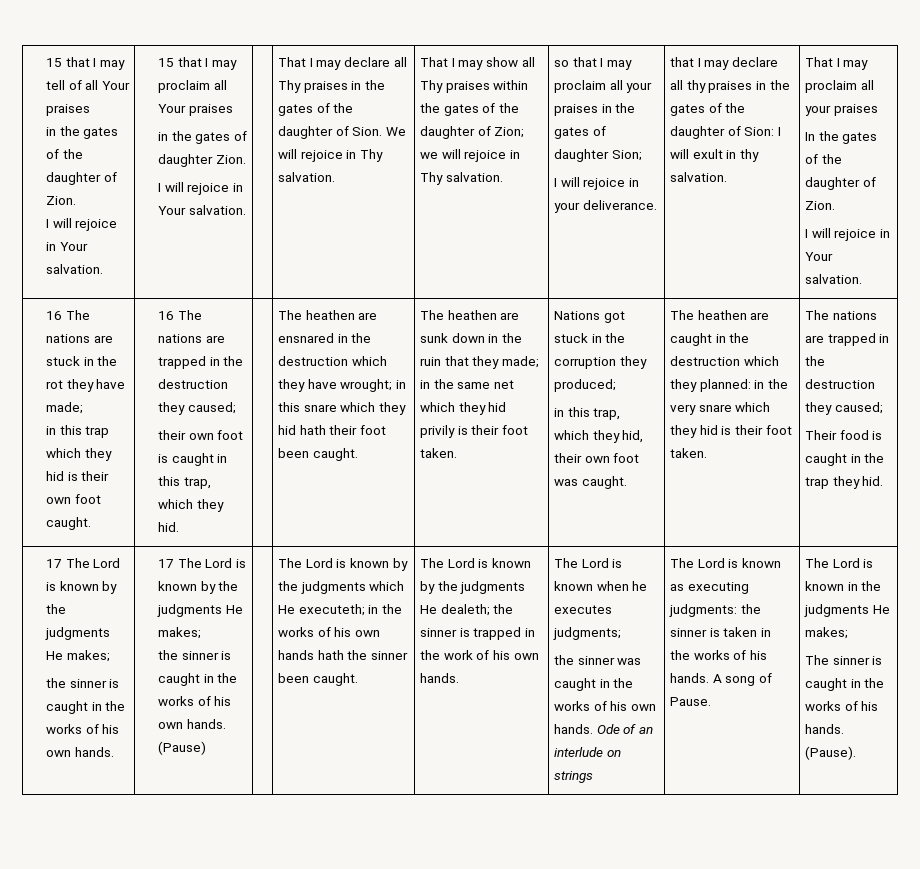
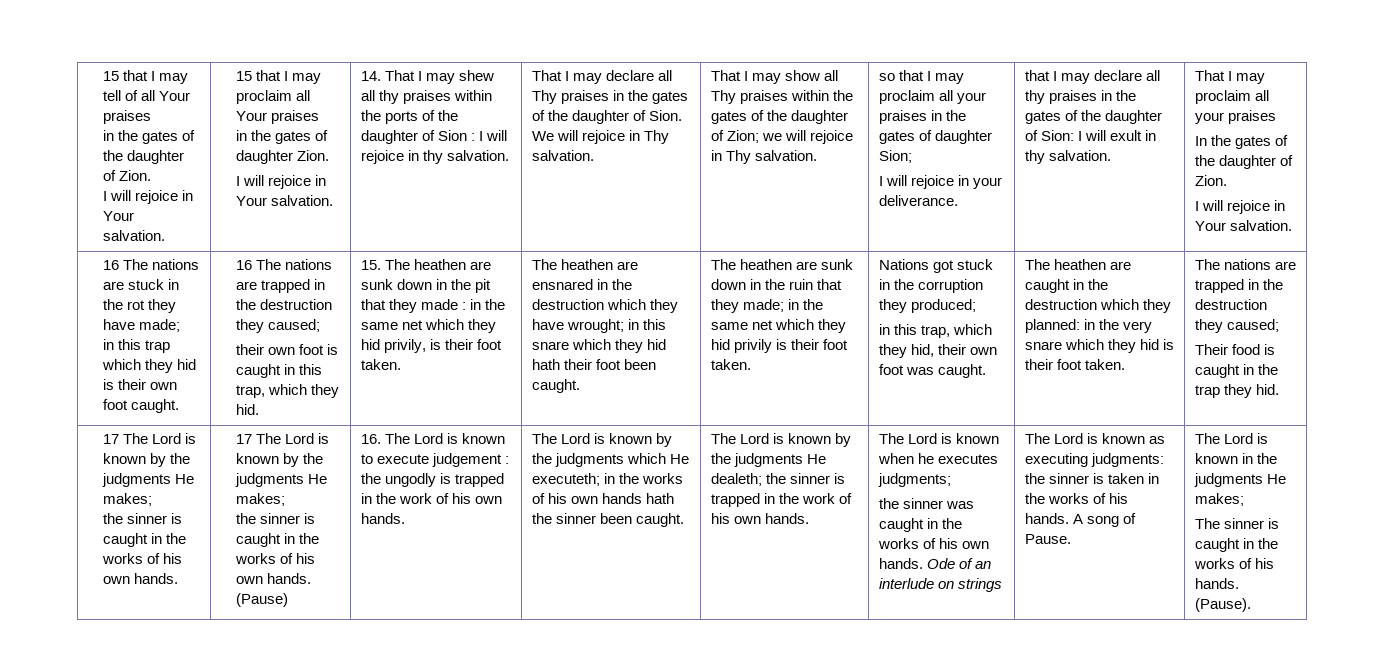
(246, 210) none -> [360,70,495,84] [360,90,493,104] [360,110,459,124] [360,130,508,144] [360,150,510,164] 14. That I may shew all thy praises within the ports of the daughter of Sion : I will rejoice in thy salvation.
(179, 527) none -> [360,259,492,270] [360,279,492,293] [360,299,506,313] [360,319,497,333] [360,339,503,353] [360,359,401,370] 15. The heathen are sunk down in the pit that they made : in the same net which they hid privily, is their foot taken.
(206, 748) none -> [360,433,506,444] [360,453,510,467] [360,473,505,487] [360,493,503,504] [360,513,405,524] 16. The Lord is known to execute judgement : the ungodly is trapped in the work of his own hands.

